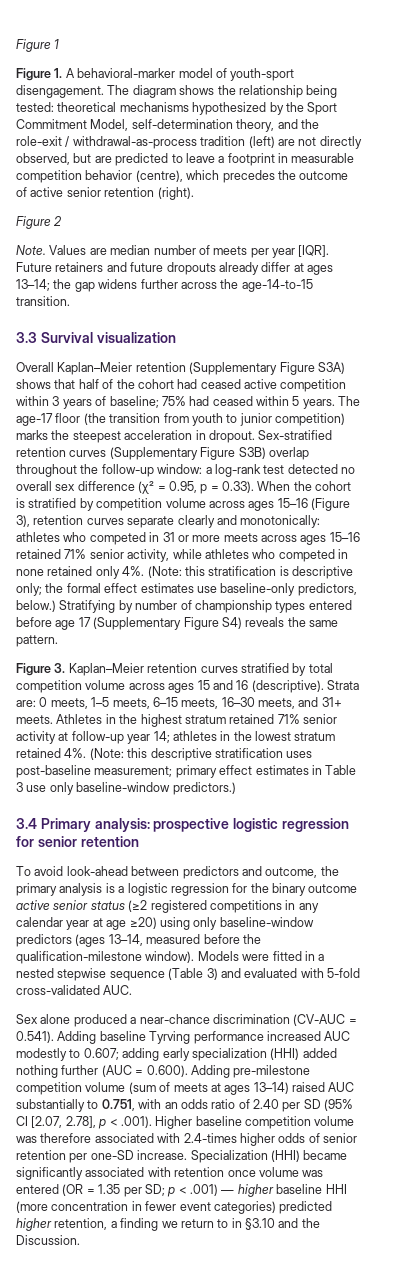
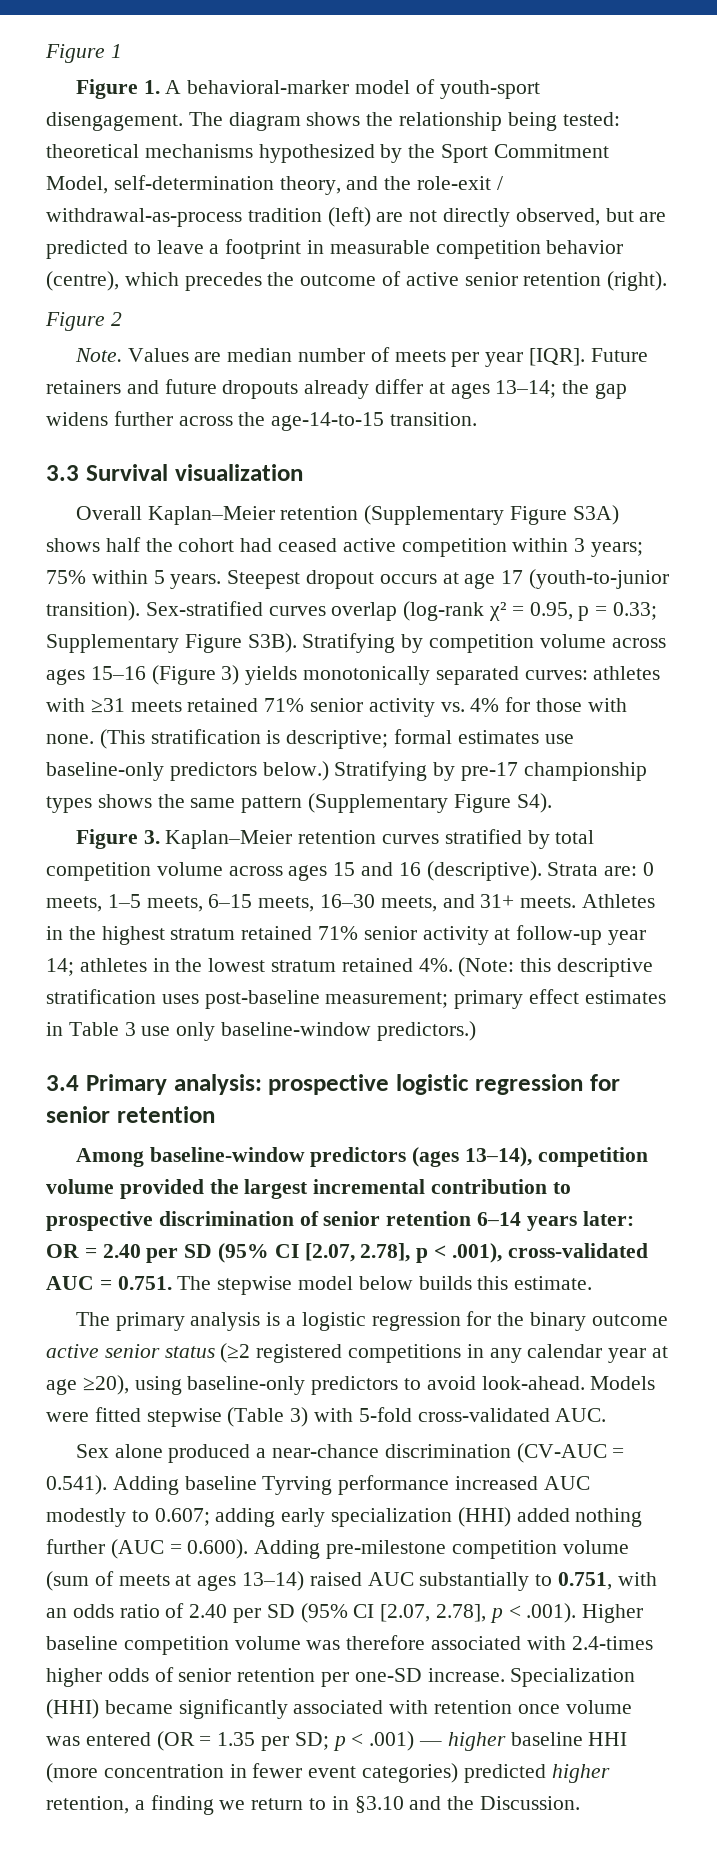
[54,379,114,389] that half of -> [105,537,141,552] half
[62,396,361,409] [16,413,345,426] [16,430,333,443] [16,447,309,460] [16,464,355,477] [16,481,352,494] [16,498,77,508] years of baseline; 75% had ceased within 5 years. The age-17 floor (the transition from youth to junior competition) marks the steepest acceleration in dropout. Sex-stratified retention curves (Supplementary Figure S3B) overlap throughout the follow-up window: a log-rank test detected no overall sex difference (χ² = 0.95, p = 0.33). When the cohort is stratified -> [591,542,644,557] [46,569,670,589] [46,601,658,621] [46,633,396,653] years; 75% within 5 years. Steepest dropout occurs at age 17 (youth-to-junior transition). Sex-stratified curves overlap (log-rank χ² = 0.95, p = 0.33; Supplementary Figure S3B). Stratifying
[16,515,321,528] [16,532,360,545] [16,549,348,562] [16,566,353,579] [16,583,138,596] 3), retention curves separate clearly and monotonically: athletes who competed in 31 or more meets across ages 15–16 retained 71% senior activity, while athletes who competed in none retained only 4%. (Note: this stratification is descriptive only; the formal effect -> [221,665,661,685] [46,697,627,717] [46,729,453,749] 3) yields monotonically separated curves: athletes with ≥31 meets retained 71% senior activity vs. 4% for those with none. (This stratification is descriptive; formal
[297,583,357,596] predictors, -> [169,762,257,781] predictors
[135,600,352,613] [16,617,338,630] [16,635,58,647] number of championship types entered before age 17 (Supplementary Figure S4) reveals the same pattern. -> [461,762,647,781] [46,793,552,813] pre-17 championship types shows the same pattern (Supplementary Figure S4).
[16,866,339,879] To avoid look-ahead between predictors and outcome, the -> [75,1147,648,1167] [46,1179,571,1199] [46,1211,634,1231] [46,1243,648,1263] [46,1276,593,1295] [75,1312,110,1326] Among baseline-window predictors (ages 13–14), competition volume provided the largest incremental contribution to prospective discrimination of senior retention 6–14 years later: OR = 2.40 per SD (95% CI [2.07, 2.78], p < .001), cross-validated AUC = 0.751. The stepwise model below builds this estimate. // The
[129,917,314,930] [16,934,261,947] [16,951,325,964] [16,968,298,981] ≥20) using only baseline-window predictors (ages 13–14, measured before the qualification-milestone window). Models were fitted in a nested stepwise sequence (Table 3) and evaluated -> [82,1375,656,1395] [46,1407,309,1427] ≥20), using baseline-only predictors to avoid look-ahead. Models were fitted stepwise (Table 3)

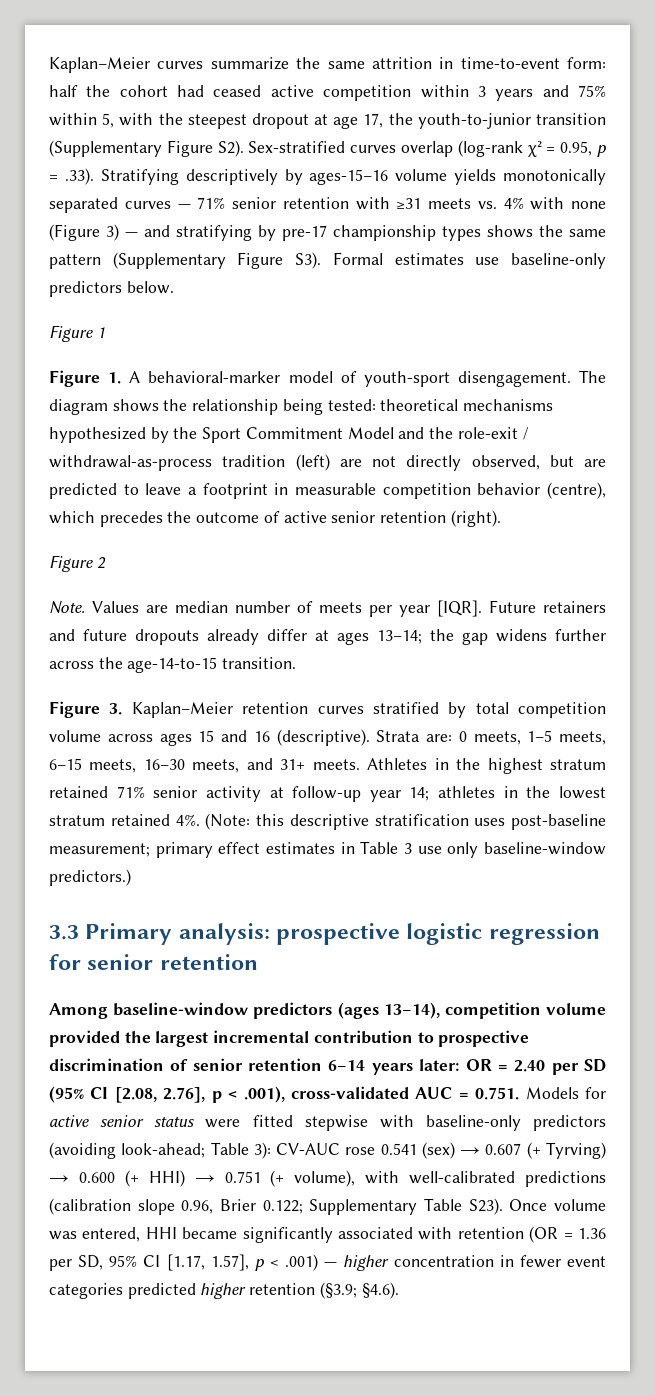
(45, 53) none -> [49,57,606,73] [49,85,607,101] [49,113,606,129] [49,140,606,157] [49,168,606,185] [49,197,606,213] [49,224,606,241] [49,252,606,269] [49,281,174,297] Kaplan–Meier curves summarize the same attrition in time-to-event form: half the cohort had ceased active competition within 3 years and 75% within 5, with the steepest dropout at age 17, the youth-to-junior transition (Supplementary Figure S2). Sex-stratified curves overlap (log-rank χ² = 0.95, p = .33). Stratifying descriptively by ages-15–16 volume yields monotonically separated curves — 71% senior retention with ≥31 meets vs. 4% with none (Figure 3) — and stratifying by pre-17 championship types shows the same pattern (Supplementary Figure S3). Formal estimates use baseline-only predictors below. //
[46,175,341,195] Model, self-determination theory, -> [347,427,394,439] Model
[46,464,303,481] [75,505,619,525] [46,537,644,557] [46,569,670,589] [46,601,658,621] [46,633,666,653] [46,665,661,685] [46,697,627,717] [46,729,574,749] [46,761,647,781] [46,793,552,813] // 3.3 Survival visualization // Overall Kaplan–Meier retention (Supplementary Figure S3A) shows half the cohort had ceased active competition within 3 years; 75% within 5 years. Steepest dropout occurs at age 17 (youth-to-junior transition). Sex-stratified curves overlap (log-rank χ² = 0.95, p = 0.33; Supplementary Figure S3B). Stratifying by competition volume across ages 15–16 (Figure 3) yields monotonically separated curves: athletes with ≥31 meets retained 71% senior activity vs. 4% for those with none. (This stratification is descriptive; formal estimates use baseline-only predictors below.) Stratifying by pre-17 championship types shows the same pattern (Supplementary Figure S4). -> (297, 663) none
[46,1075,79,1091] 3.4 -> [49,925,79,940] 3.3
[304,1243,411,1262] [2.07, 2.78], -> [114,1087,206,1103] [2.08, 2.76],
[177,1276,593,1295] [75,1311,668,1331] [46,1343,669,1363] [46,1375,656,1395] [46,1407,607,1427] [75,1443,625,1463] [46,1475,590,1495] [46,1507,643,1527] [46,1539,629,1559] [46,1571,657,1591] [46,1603,644,1623] [46,1635,653,1655] [46,1667,636,1687] [46,1699,99,1719] The stepwise model below builds this estimate. // The primary analysis is a logistic regression for the binary outcome active senior status (≥2 registered competitions in any calendar year at age ≥20), using baseline-only predictors to avoid look-ahead. Models were fitted stepwise (Table 3) with 5-fold cross-validated AUC. // Sex alone produced a near-chance discrimination (CV-AUC = 0.541). Adding baseline Tyrving performance increased AUC modestly to 0.607; adding early specialization (HHI) added nothing further (AUC = 0.600). Adding pre-milestone competition volume (sum of meets at ages 13–14) raised AUC substantially to 0.751, with an odds ratio of 2.40 per SD (95% CI [2.07, 2.78], p < .001). Higher baseline competition volume was therefore associated with 2.4-times higher odds of senior retention per one-SD increase. Specialization (HHI) -> [525,1087,606,1099] [49,1115,606,1131] [49,1142,606,1159] [49,1170,606,1187] [49,1198,606,1215] [49,1227,177,1242] Models for active senior status were fitted stepwise with baseline-only predictors (avoiding look-ahead; Table 3): CV-AUC rose 0.541 (sex) → 0.607 (+ Tyrving) → 0.600 (+ HHI) → 0.751 (+ volume), with well-calibrated predictions (calibration slope 0.96, Brier 0.122; Supplementary Table S23). Once volume was entered, HHI
[517,1700,632,1714] [46,1731,329,1751] once volume was entered (OR = 1.35 per SD; -> [529,1226,606,1243] [49,1254,249,1271] (OR = 1.36 per SD, 95% CI [1.17, 1.57],
[510,1732,628,1746] [46,1763,98,1783] baseline HHI (more -> (390, 1263) none
[362,1763,459,1783] categories) -> [49,1283,123,1299] categories
[46,1795,581,1815] retention, a finding we return to in §3.10 and the Discussion. -> [249,1282,399,1299] retention (§3.9; §4.6).

